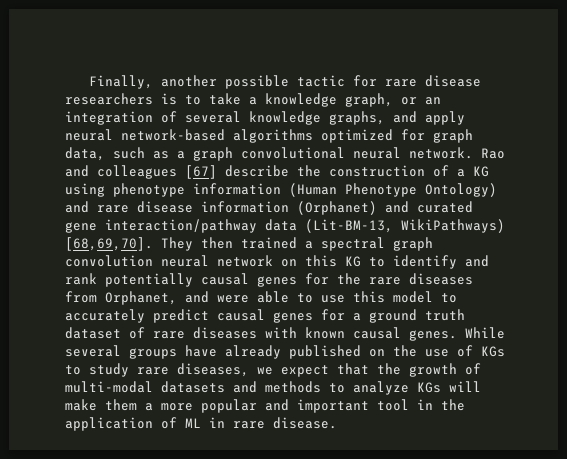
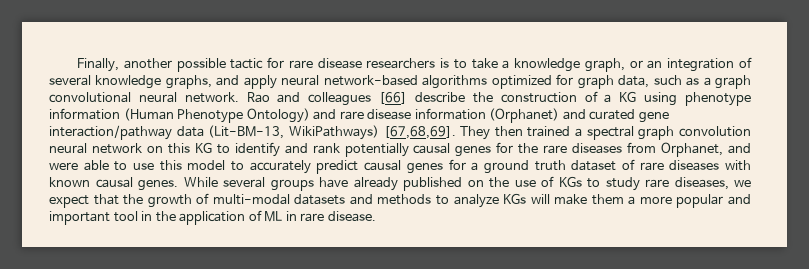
[185,165,217,179] [67] -> [379,92,408,104] [66]
[65,237,153,251] [68,69,70]. -> [383,126,456,139] [67,68,69].

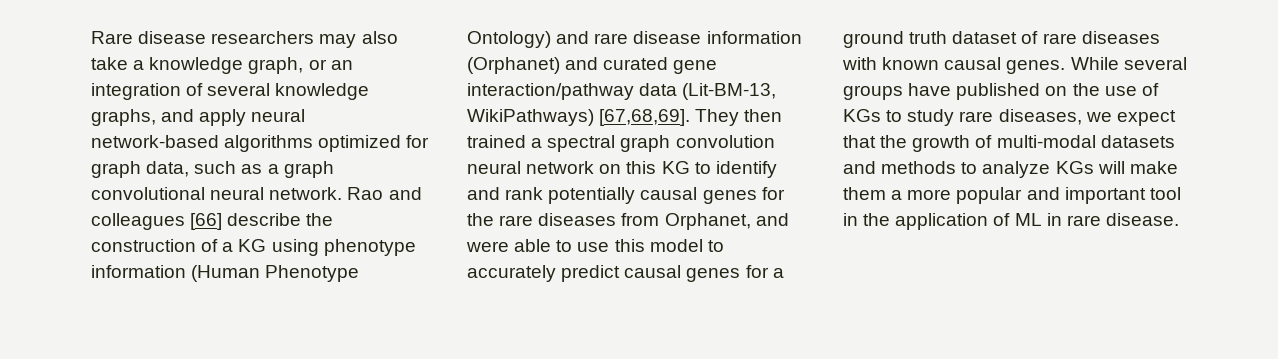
[77,57,467,72] Finally, another possible tactic for rare disease researchers is to -> [91,31,398,48] Rare disease researchers may also
[353,177,398,191] already -> (952, 89) none

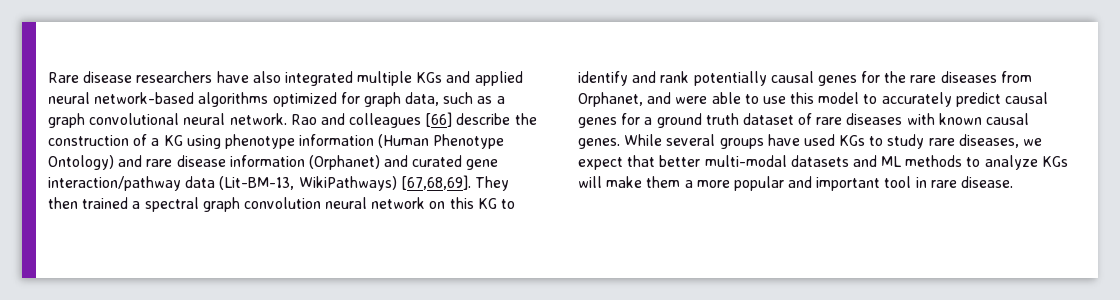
[319,31,398,48] [91,57,353,74] [91,83,370,100] [91,109,247,126] may also take a knowledge graph, or an integration of several knowledge graphs, and apply -> [216,71,523,86] have also integrated multiple KGs and applied
[956,83,1159,100] published on the use of -> [803,134,835,146] used
[880,135,993,152] the growth of -> [659,155,701,167] better
(876, 167) none -> [881,156,902,167] ML
[863,213,1062,230] the application of ML in -> (927, 182) none

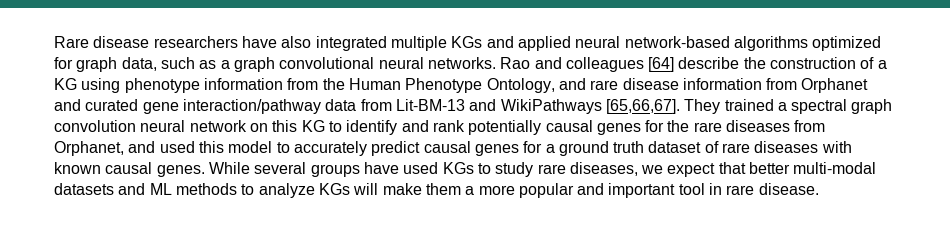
[229,113,287,125] network. -> [427,57,496,69] networks.
[425,112,453,127] [66] -> [648,57,675,72] [64]
[378,134,505,149] [48,155,114,170] (Human Phenotype Ontology) -> [287,78,555,93] from the Human Phenotype Ontology,
[308,155,380,170] (Orphanet) -> [766,78,869,93] from Orphanet
[219,175,509,191] [48,197,78,209] (Lit-BM-13, WikiPathways) [67,68,69]. They then -> [360,99,721,114] from Lit-BM-13 and WikiPathways [65,66,67]. They
[675,92,786,104] were able to use -> [159,141,195,153] used

